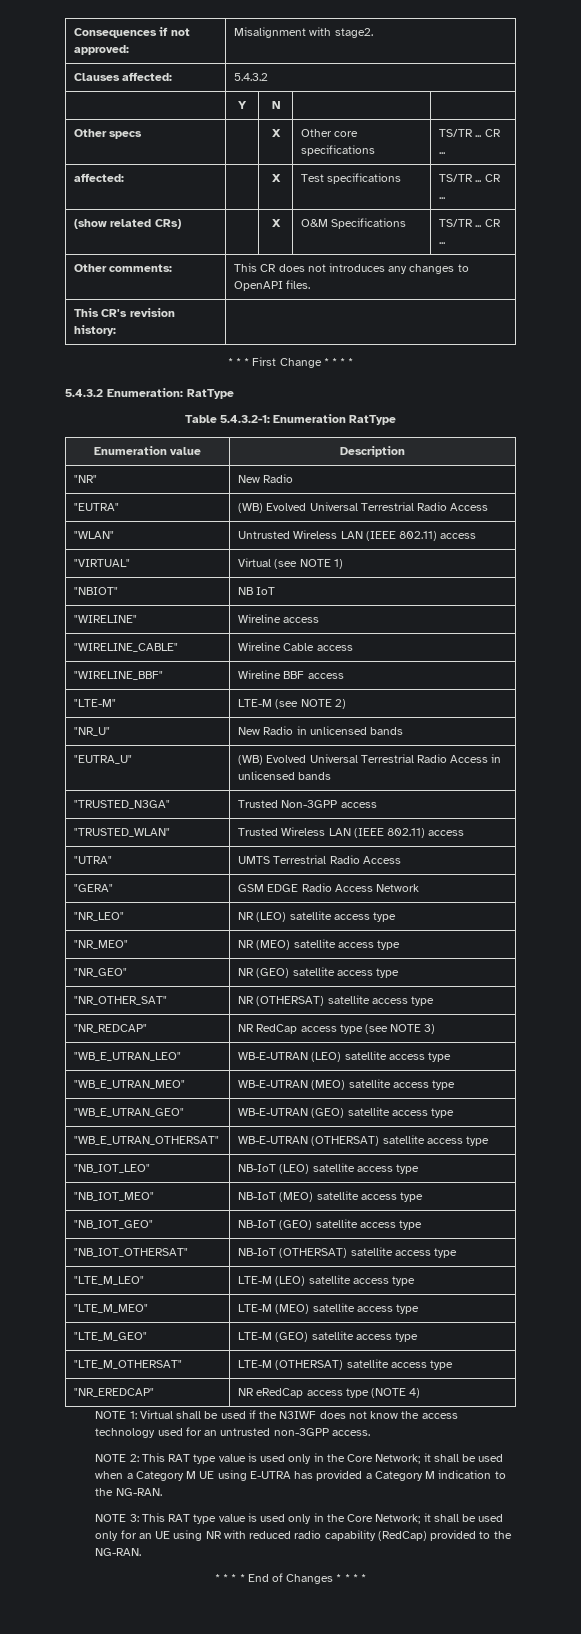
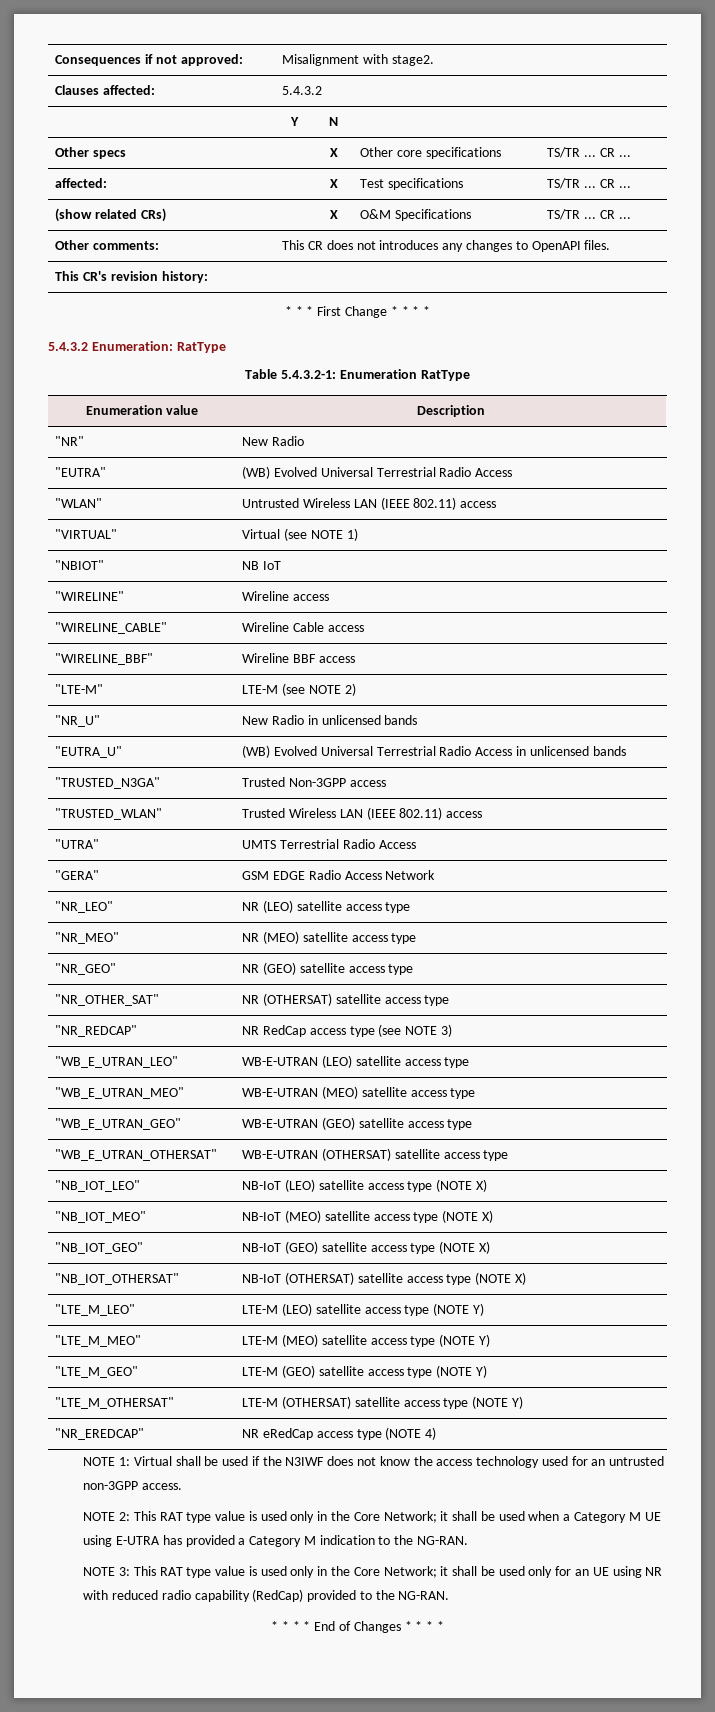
(419, 1169) none -> [436,1179,488,1192] (NOTE X)
(423, 1197) none -> [442,1210,494,1223] (NOTE X)
(422, 1225) none -> [439,1241,491,1254] (NOTE X)
(457, 1253) none -> [475,1272,527,1285] (NOTE X)
(415, 1281) none -> [433,1303,485,1316] (NOTE Y)
(419, 1309) none -> [439,1334,491,1347] (NOTE Y)
(418, 1337) none -> [436,1365,488,1378] (NOTE Y)
(453, 1365) none -> [472,1396,524,1409] (NOTE Y)

